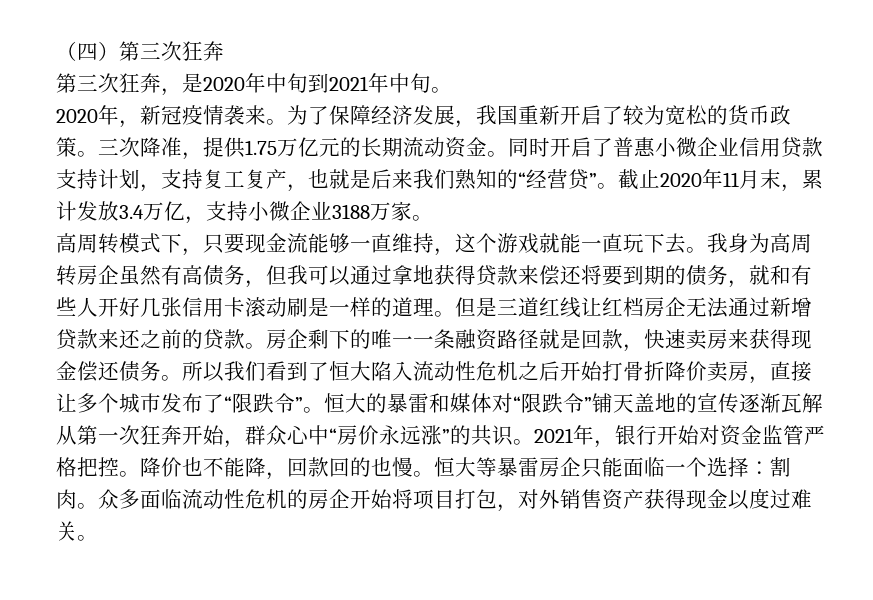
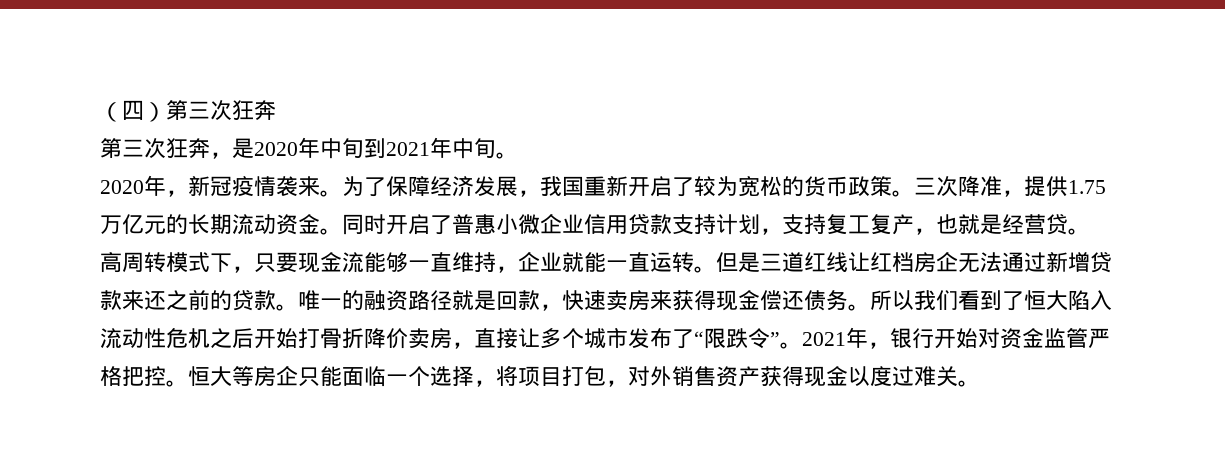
[371,169,823,192] [56,201,412,224] 后来我们熟知的“经营贷”。截止2020年11月末，累计发放3.4万亿，支持小微企业3188万家 -> [1002,214,1068,235] 经营贷
[455,233,812,254] [56,265,812,288] [56,297,434,317] 这个游戏就能一直玩下去。我身为高周转房企虽然有高债务，但我可以通过拿地获得贷款来偿还将要到期的债务，就和有些人开好几张信用卡滚动刷是一样的道理 -> [518,252,694,272] 企业就能一直运转
[266,329,455,349] 房企剩下的唯一一条 -> [298,290,364,310] 唯一的
[324,393,823,413] [56,425,534,448] 恒大的暴雷和媒体对“限跌令”铺天盖地的宣传逐渐瓦解从第一次狂奔开始，群众心中“房价永远涨”的共识。 -> (802, 345) none
[140,457,539,480] 降价也不能降，回款回的也慢。恒大等暴雷 -> [188,366,254,386] 恒大等
[749,457,791,477] [56,489,393,509] ：割肉。众多面临流动性危机的房企开始 -> [474,380,496,387] ，

